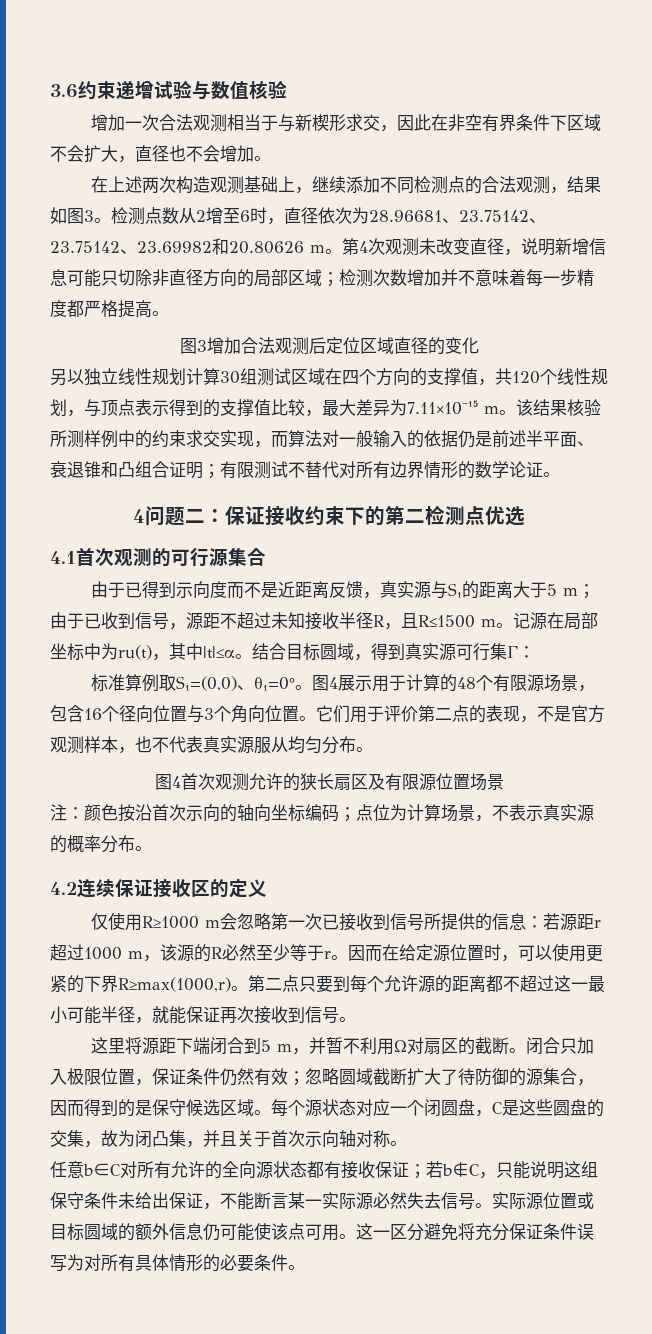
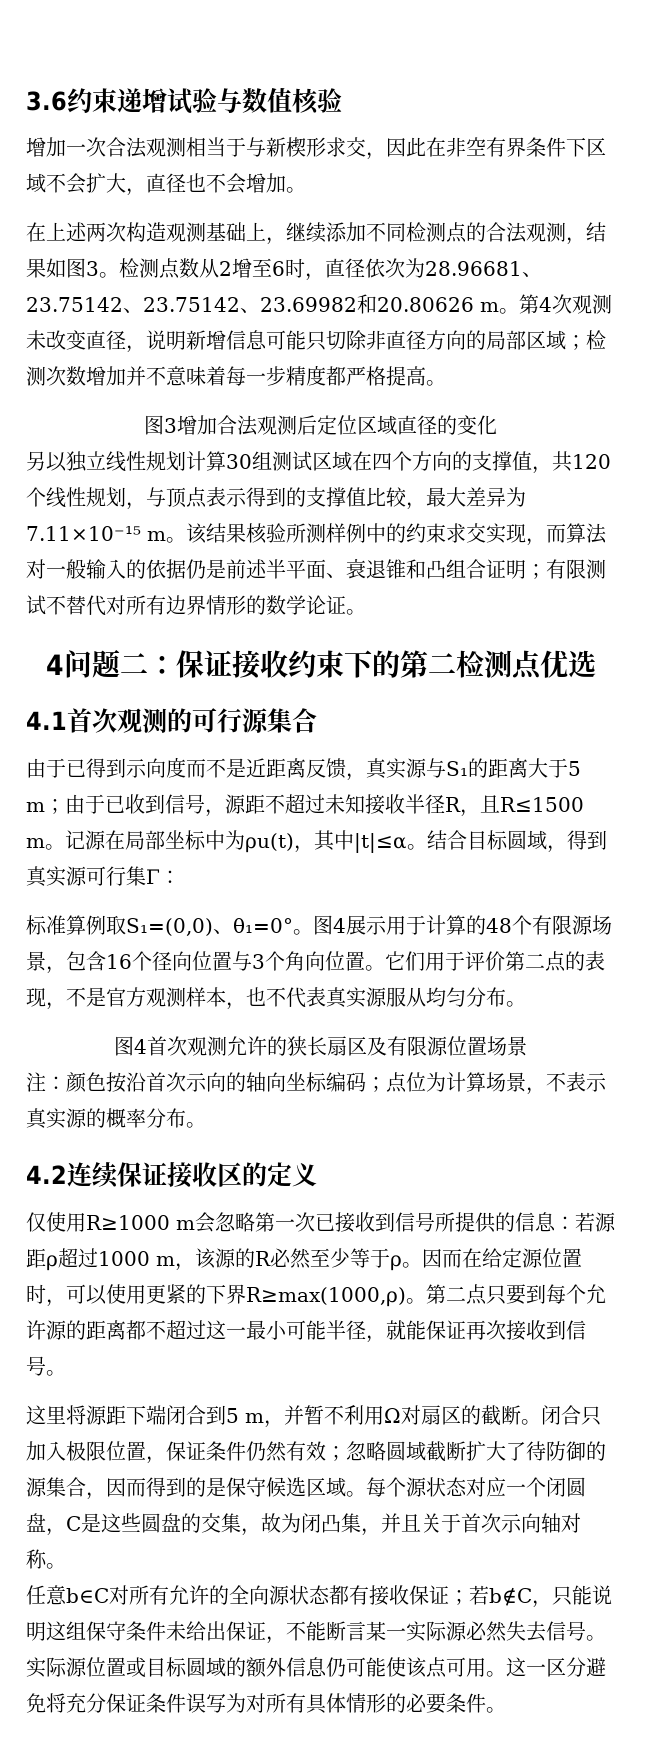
[118,645,152,660] ru(t) -> [245,833,294,853] ρu(t)
[593,920,601,928] r -> [46,1255,58,1271] ρ
[324,951,331,959] r -> [390,1255,402,1271] ρ
[118,977,231,992] R≥max(1000,r) -> [246,1287,406,1307] R≥max(1000,ρ)

